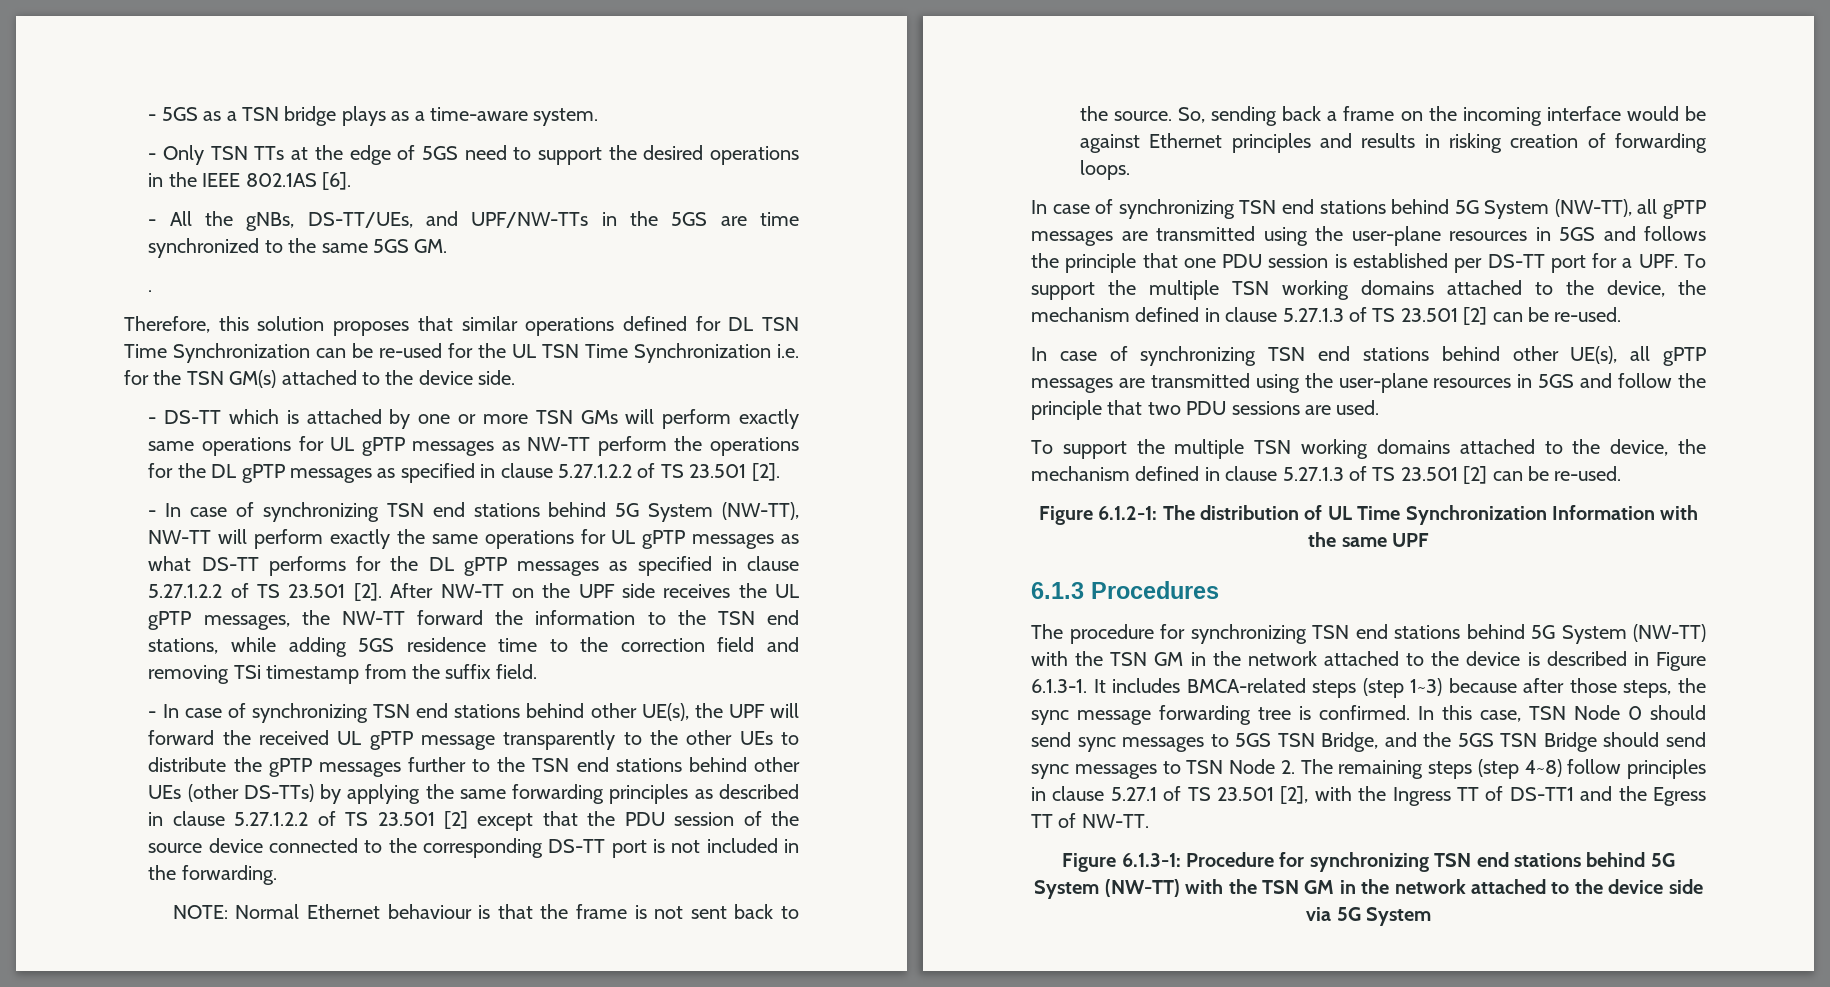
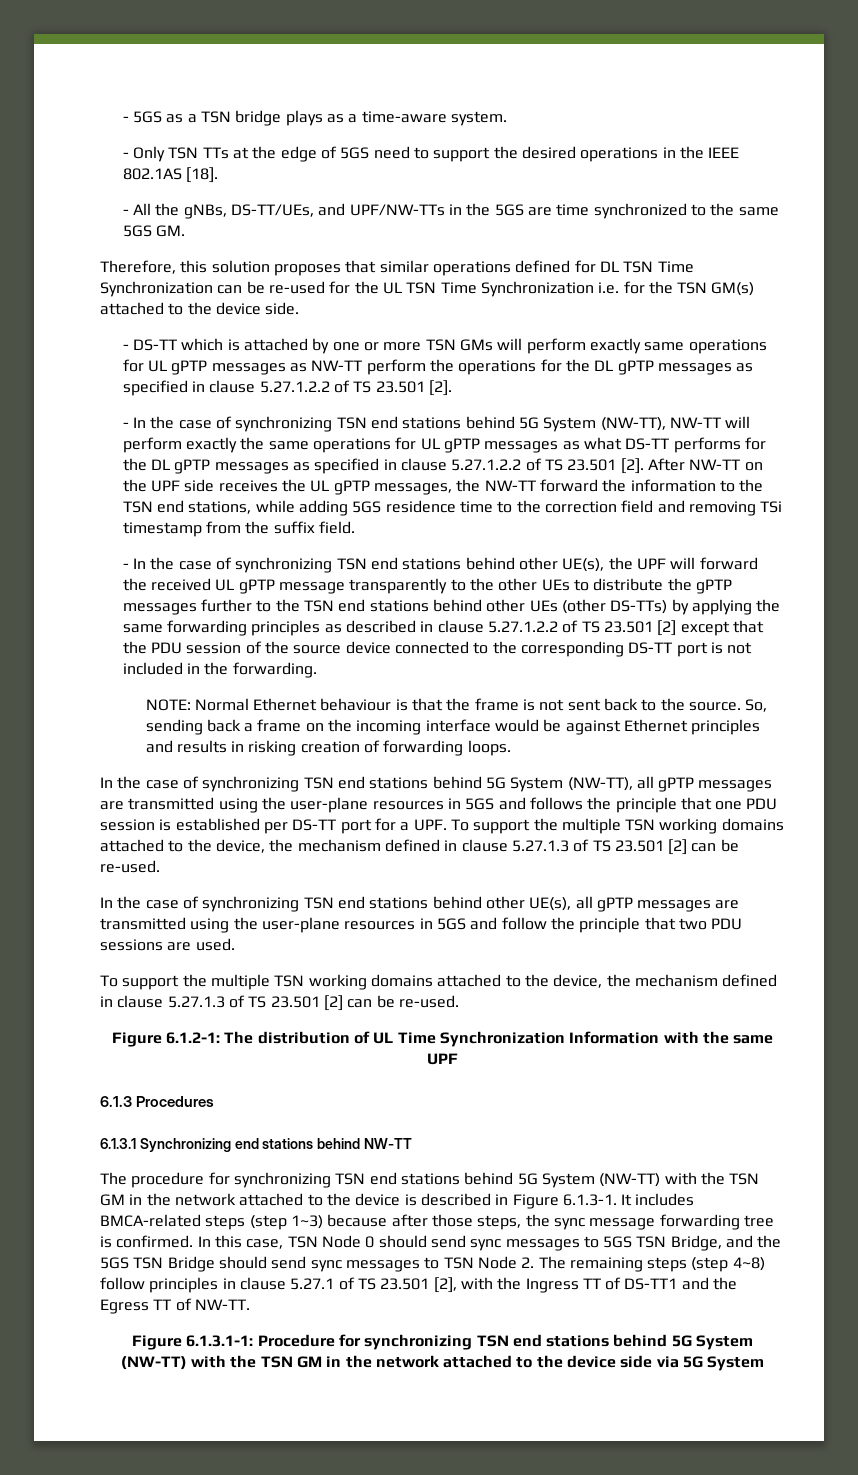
[321,172,351,190] [6]. -> [186,167,219,183] [18].
[148,290,153,292] // . -> (186, 231) none
(182, 510) none -> [150,416,175,429] the
(179, 711) none -> [150,557,175,570] the
(1047, 207) none -> [117,776,142,789] the
(1047, 354) none -> [117,896,142,909] the
(1219, 590) none -> [100,1138,412,1152] // 6.1.3.1 Synchronizing end stations behind NW-TT
[1121,853,1181,867] 6.1.3-1: -> [186,1335,254,1347] 6.1.3.1-1:

